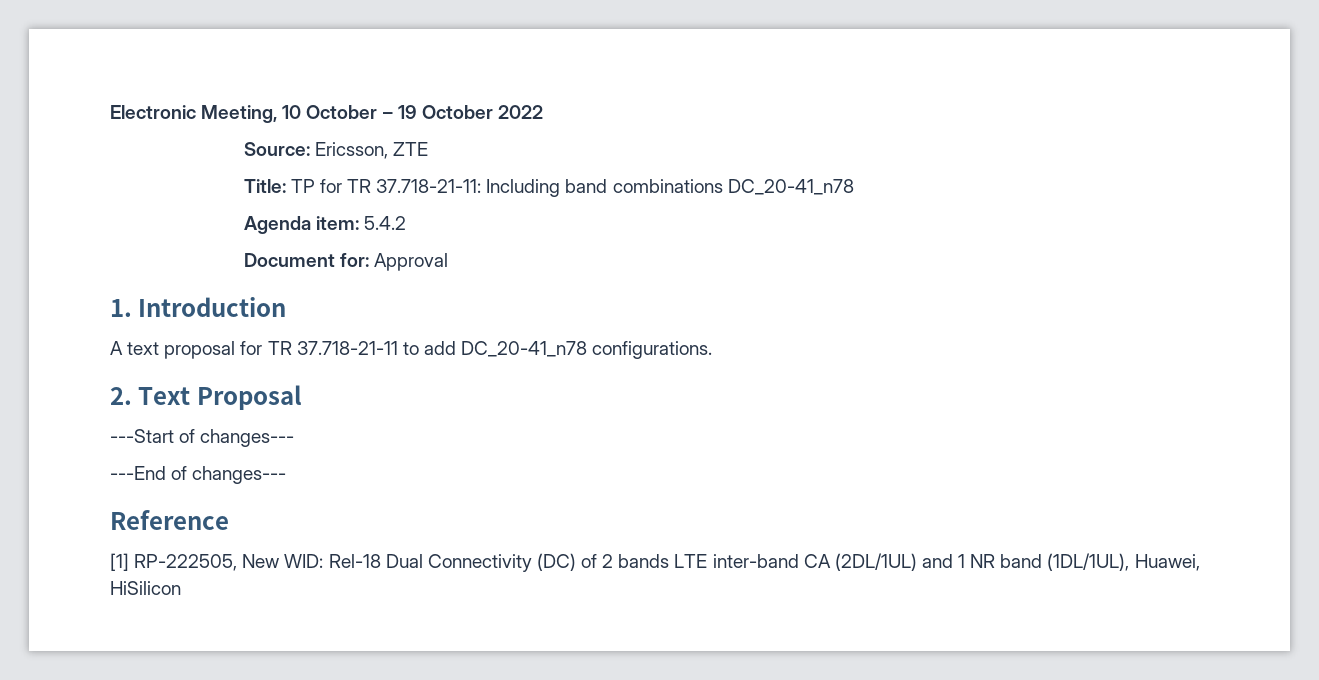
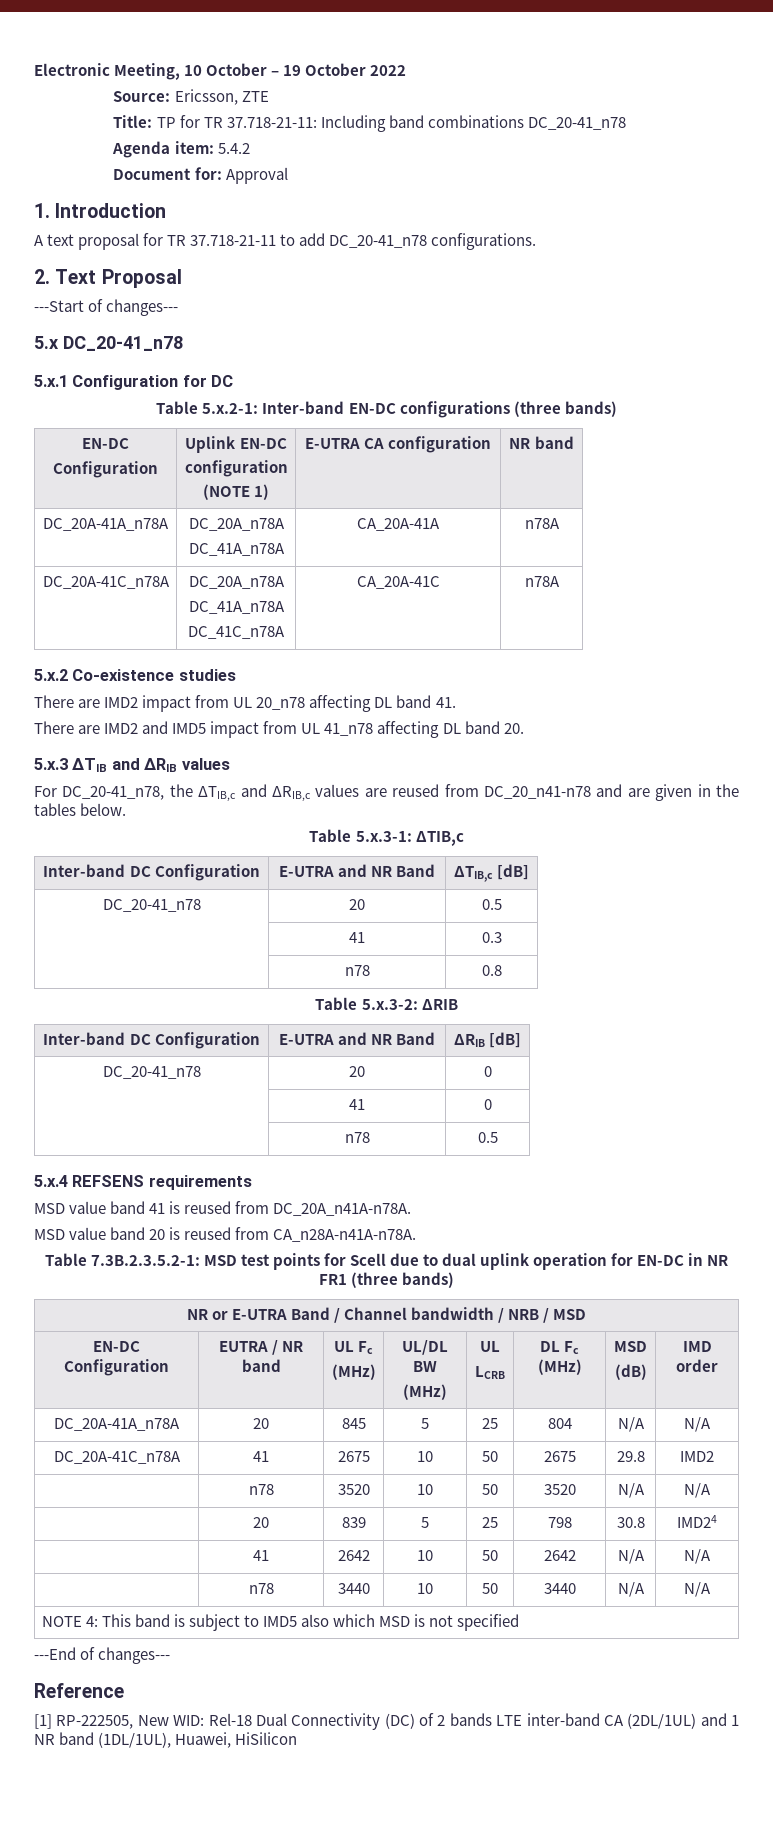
(295, 438) none -> [34,336,183,351] [34,375,234,390] [156,401,617,418] [82,438,129,449] [53,461,158,478] [185,436,287,453] [184,460,288,477] [202,484,270,500] [304,436,492,453] [509,436,574,449] [43,518,169,531] [188,518,285,531] [188,543,285,556] [357,518,440,531] [524,518,560,529] [42,576,170,589] [188,576,285,589] [188,601,285,614] [188,626,285,639] [356,576,440,589] [524,576,560,587] [34,669,236,681] [34,695,456,712] [34,721,524,738] [34,758,230,772] [34,784,739,801] [34,803,127,816] [309,829,464,846] [43,864,260,881] [278,864,436,877] [453,864,530,882] [102,899,201,912] [349,899,365,910] [481,899,502,910] [349,932,365,943] [481,932,502,943] [344,965,370,976] [481,965,502,976] [315,997,458,1010] [43,1032,260,1049] [278,1032,436,1045] [453,1032,522,1048] [102,1066,201,1079] [349,1066,365,1077] [483,1066,492,1077] [349,1099,365,1110] [483,1099,492,1110] [344,1132,370,1143] [477,1132,498,1143] [34,1175,252,1190] [34,1201,412,1216] [34,1227,417,1242] [44,1253,729,1270] [318,1272,455,1288] [186,1307,587,1323] [93,1341,140,1352] [64,1359,169,1376] [218,1340,304,1355] [241,1359,281,1372] [333,1341,374,1354] [331,1364,376,1380] [402,1340,448,1355] [413,1361,437,1372] [403,1384,447,1400] [480,1341,500,1352] [475,1366,505,1379] [539,1341,580,1354] [537,1359,582,1375] [614,1341,647,1352] [614,1364,647,1380] [682,1341,712,1352] [676,1359,718,1372] [54,1418,180,1431] [253,1418,269,1429] [341,1418,366,1429] [421,1418,429,1429] [482,1418,498,1429] [547,1418,572,1429] [617,1417,645,1432] [684,1417,711,1432] [53,1451,181,1464] [253,1451,269,1462] [337,1451,370,1462] [417,1451,433,1462] [482,1451,498,1462] [543,1451,576,1462] [616,1451,645,1462] [680,1451,714,1462] [248,1484,274,1495] [337,1484,370,1495] [417,1484,433,1495] [482,1484,498,1495] [543,1484,576,1495] [617,1483,645,1498] [684,1483,711,1498] [253,1517,269,1528] [341,1517,366,1528] [421,1517,429,1528] [482,1517,498,1528] [547,1517,572,1528] [616,1517,645,1528] [677,1515,717,1528] [253,1550,269,1561] [337,1550,370,1561] [417,1550,433,1561] [482,1550,498,1561] [543,1550,576,1561] [617,1549,645,1564] [684,1549,711,1564] [248,1583,274,1594] [337,1583,370,1594] [417,1583,433,1594] [482,1583,498,1594] [543,1583,576,1594] [617,1582,645,1597] [684,1582,711,1597] [41,1614,520,1631] // 5.x DC_20-41_n78 // 5.x.1 Configuration for DC // Table 5.x.2-1: Inter-band EN-DC configurations (three bands) // EN-DC // Configuration | Uplink EN-DC // configuration // (NOTE 1) | E-UTRA CA configuration | NR band // DC_20A-41A_n78A | DC_20A_n78A // DC_41A_n78A | CA_20A-41A | n78A // DC_20A-41C_n78A | DC_20A_n78A // DC_41A_n78A // DC_41C_n78A | CA_20A-41C | n78A // 5.x.2 Co-existence studies // There are IMD2 impact from UL 20_n78 affecting DL band 41. // There are IMD2 and IMD5 impact from UL 41_n78 affecting DL band 20. // 5.x.3 ∆TIB and ∆RIB values // For DC_20-41_n78, the ΔTIB,c and ΔRIB,c values are reused from DC_20_n41-n78 and are given in the tables below. // Table 5.x.3-1: ΔTIB,c // Inter-band DC Configuration | E-UTRA and NR Band | ΔTIB,c [dB] // DC_20-41_n78 | 20 | 0.5 // | 41 | 0.3 // | n78 | 0.8 // Table 5.x.3-2: ΔRIB // Inter-band DC Configuration | E-UTRA and NR Band | ΔRIB [dB] // DC_20-41_n78 | 20 | 0 // | 41 | 0 // | n78 | 0.5 // 5.x.4 REFSENS requirements // MSD value band 41 is reused from DC_20A_n41A-n78A. // MSD value band 20 is reused from CA_n28A-n41A-n78A. // Table 7.3B.2.3.5.2-1: MSD test points for Scell due to dual uplink operation for EN-DC in NR FR1 (three bands) // NR or E-UTRA Band / Channel bandwidth / NRB / MSD // EN-DC Configuration | EUTRA / NR band | UL Fc // (MHz) | UL/DL BW // (MHz) | UL // LCRB | DL Fc (MHz) | MSD // (dB) | IMD order // DC_20A-41A_n78A | 20 | 845 | 5 | 25 | 804 | N/A | N/A // DC_20A-41C_n78A | 41 | 2675 | 10 | 50 | 2675 | 29.8 | IMD2 // | n78 | 3520 | 10 | 50 | 3520 | N/A | N/A // | 20 | 839 | 5 | 25 | 798 | 30.8 | IMD24 // | 41 | 2642 | 10 | 50 | 2642 | N/A | N/A // | n78 | 3440 | 10 | 50 | 3440 | N/A | N/A // NOTE 4: This band is subject to IMD5 also which MSD is not specified

